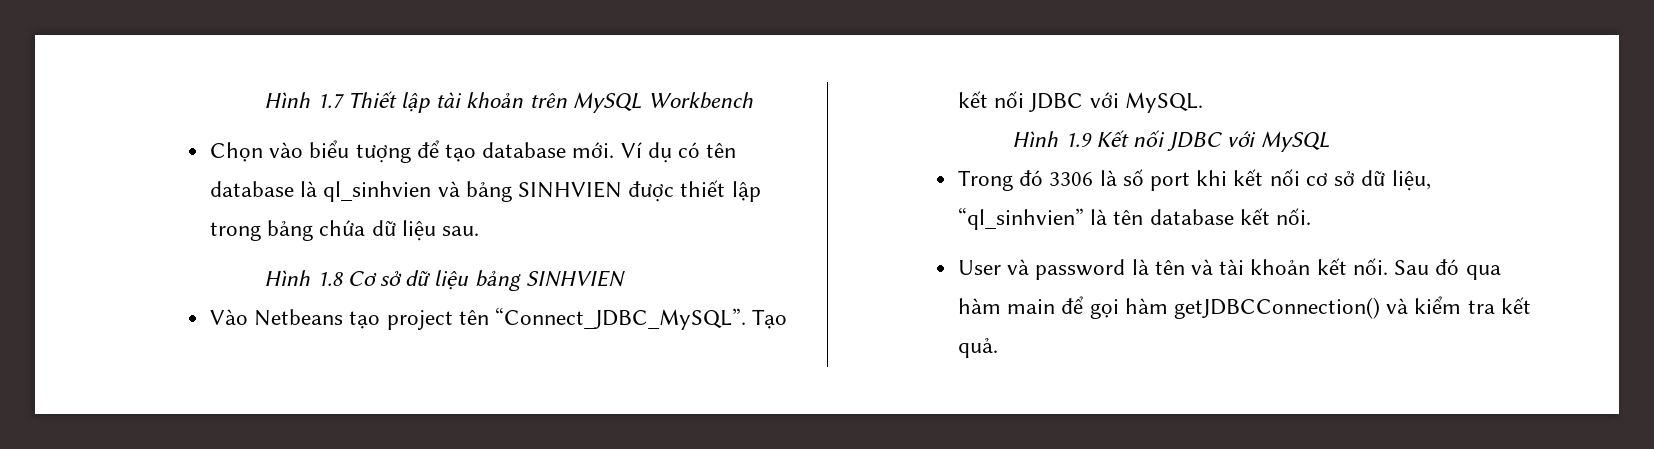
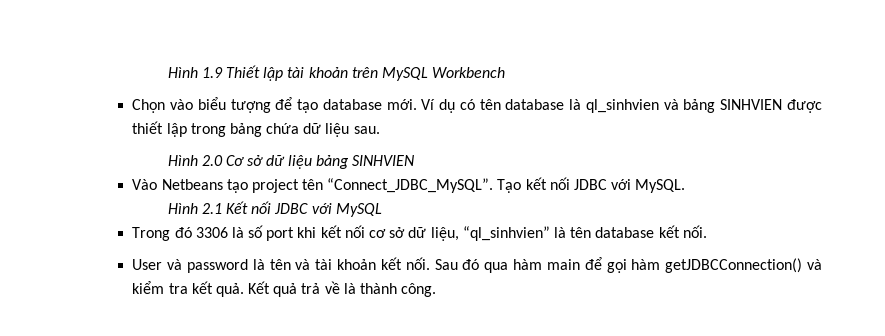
[264,92,344,108] Hình 1.7 -> [167,67,223,78] Hình 1.9
[316,271,343,286] 1.8 -> [201,155,223,166] 2.0
[1064,132,1092,147] 1.9 -> [201,203,222,214] 2.1
(998, 348) none -> [248,281,437,297] Kết quả trả về là thành công.

